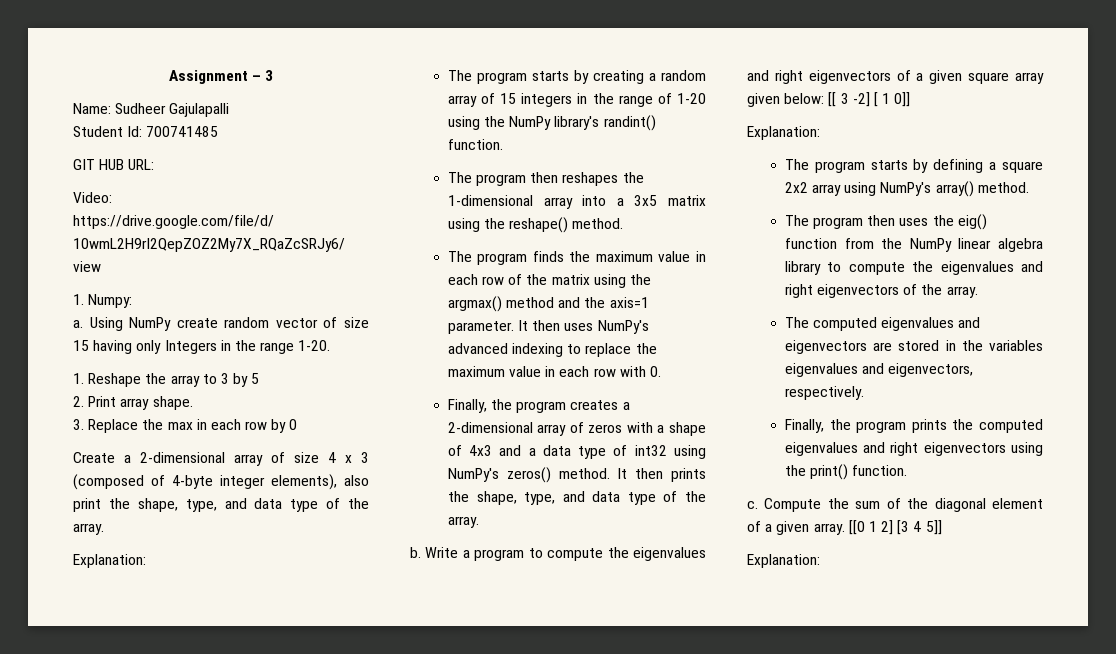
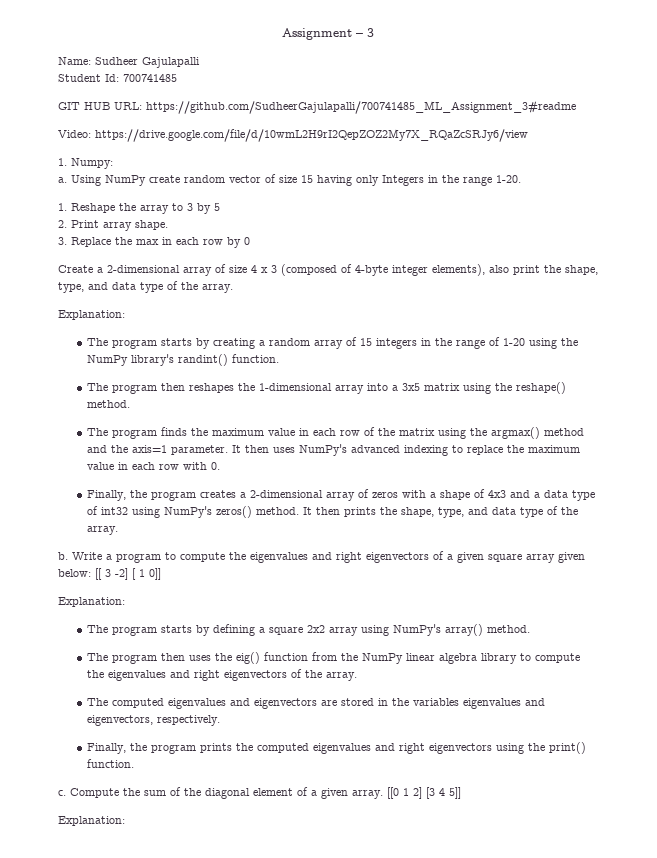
(155, 164) none -> [146,100,576,114] https://github.com/SudheerGajulapalli/700741485_ML_Assignment_3#readme

